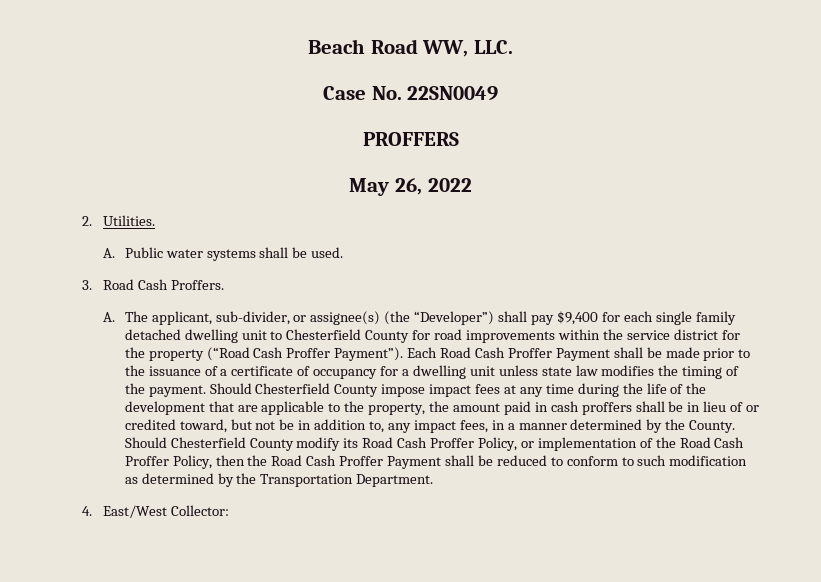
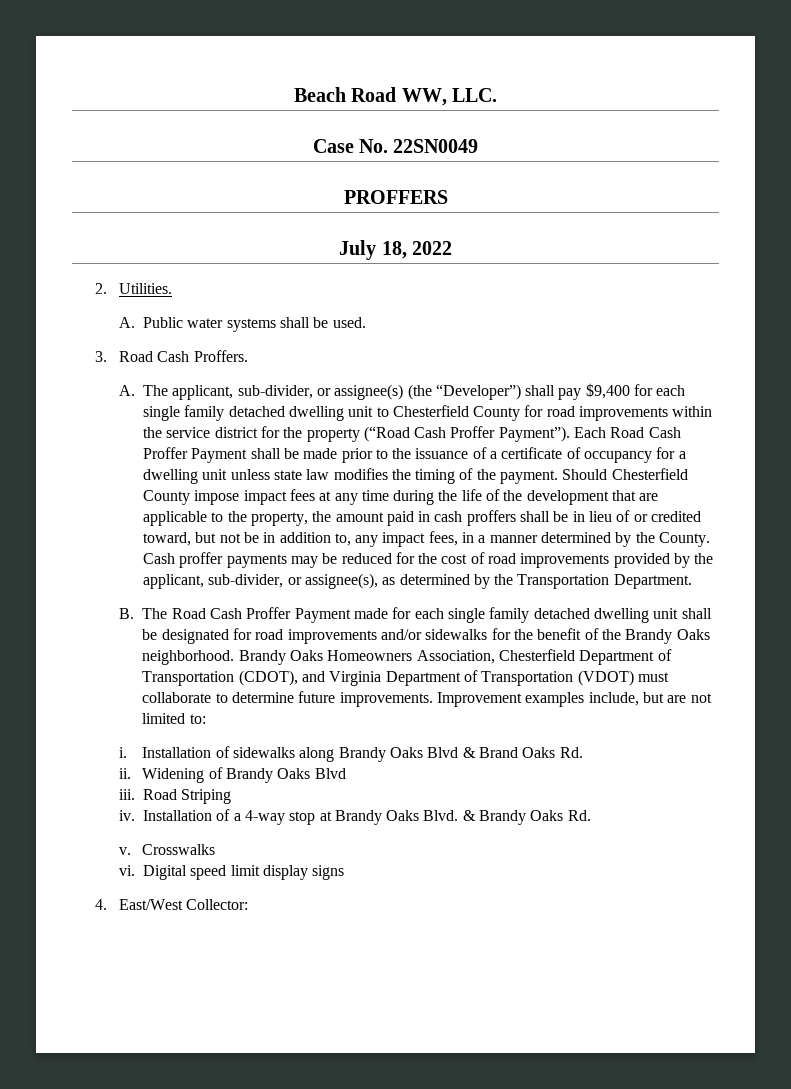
[349,178,423,196] May 26, -> [339,240,407,260] July 18,
[124,437,745,451] [124,455,748,469] Should Chesterfield County modify its Road Cash Proffer Policy, or implementation of the Road Cash Proffer Policy, then the Road Cash Proffer Payment shall be reduced to conform to such modification -> [142,552,714,568] [142,573,378,589] Cash proffer payments may be reduced for the cost of road improvements provided by the applicant, sub-divider, or assignee(s),
(434, 480) none -> [118,607,712,623] [142,628,710,644] [142,649,672,665] [142,670,669,686] [142,691,712,707] [142,713,206,724] [118,746,583,762] [118,767,346,783] [118,789,232,804] [118,809,591,825] [118,844,216,855] [118,865,345,880] // B. The Road Cash Proffer Payment made for each single family detached dwelling unit shall be designated for road improvements and/or sidewalks for the benefit of the Brandy Oaks neighborhood. Brandy Oaks Homeowners Association, Chesterfield Department of Transportation (CDOT), and Virginia Department of Transportation (VDOT) must collaborate to determine future improvements. Improvement examples include, but are not limited to: // i. Installation of sidewalks along Brandy Oaks Blvd & Brand Oaks Rd. // ii. Widening of Brandy Oaks Blvd // iii. Road Striping // iv. Installation of a 4-way stop at Brandy Oaks Blvd. & Brandy Oaks Rd. // v. Crosswalks // vi. Digital speed limit display signs

